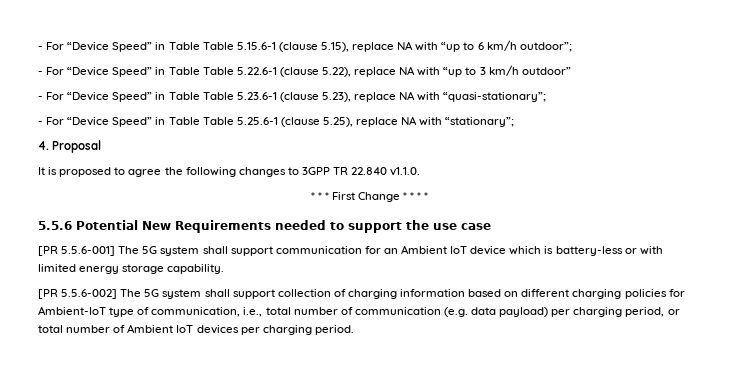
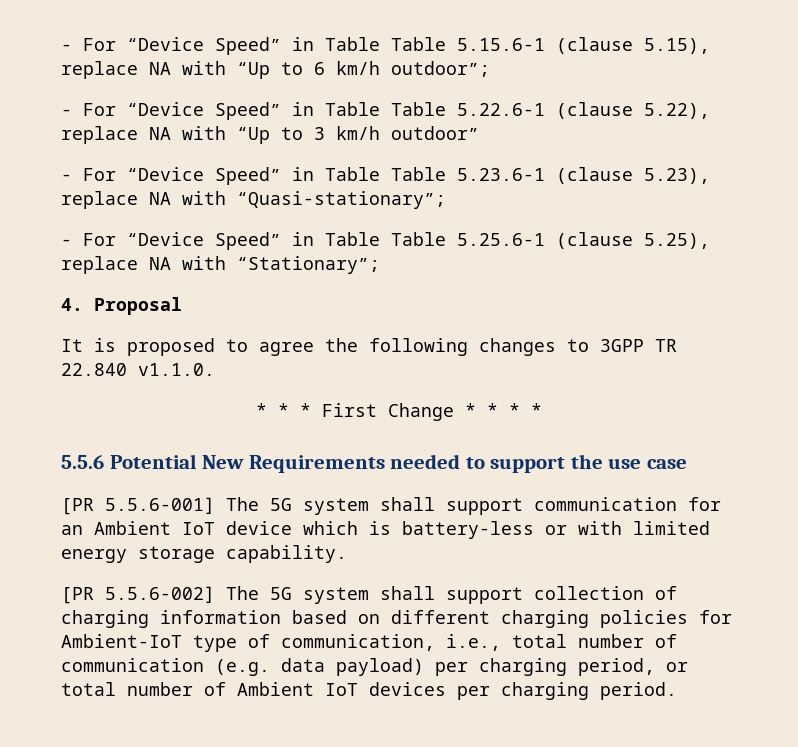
[441,42,461,52] “up -> [237,62,270,79] “Up
[443,67,463,77] “up -> [237,127,270,144] “Up
[443,92,547,102] “quasi-stationary”; -> [237,191,446,209] “Quasi-stationary”;
[445,117,515,127] “stationary”; -> [237,256,380,274] “Stationary”;

